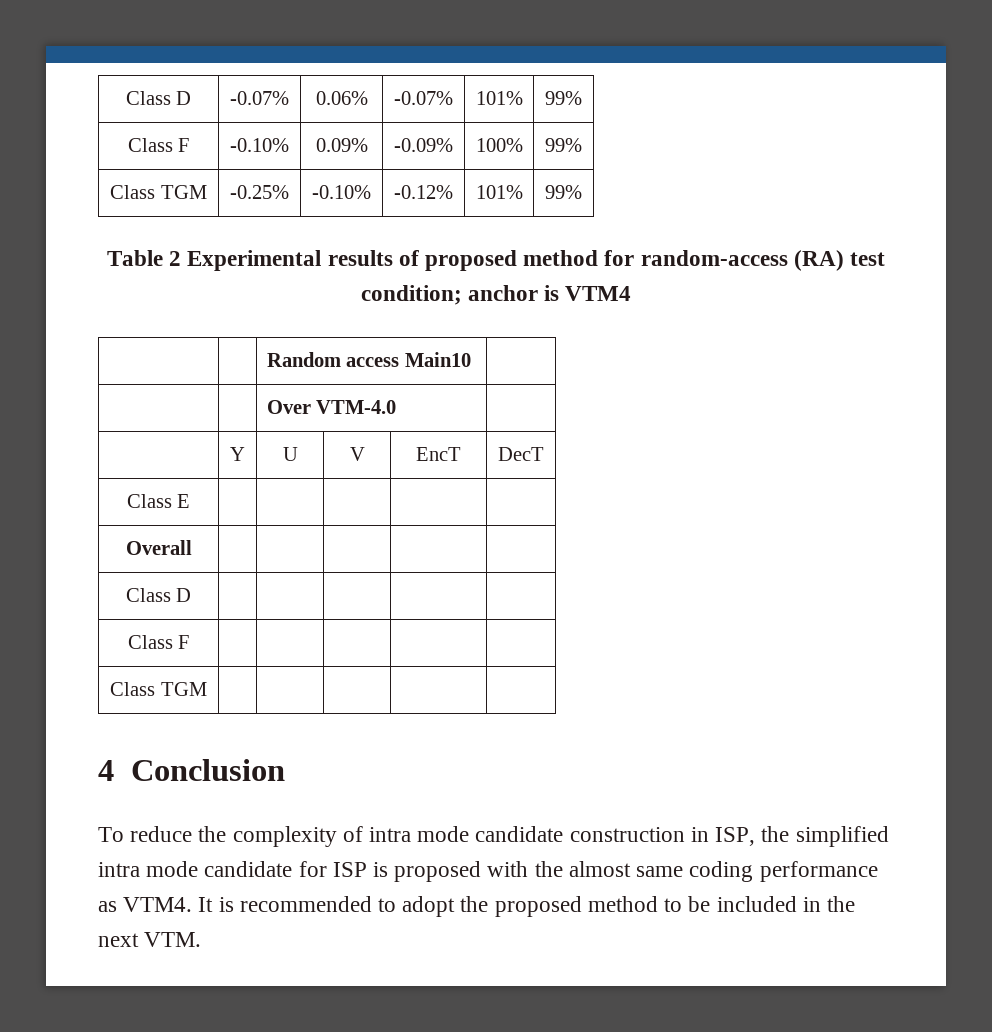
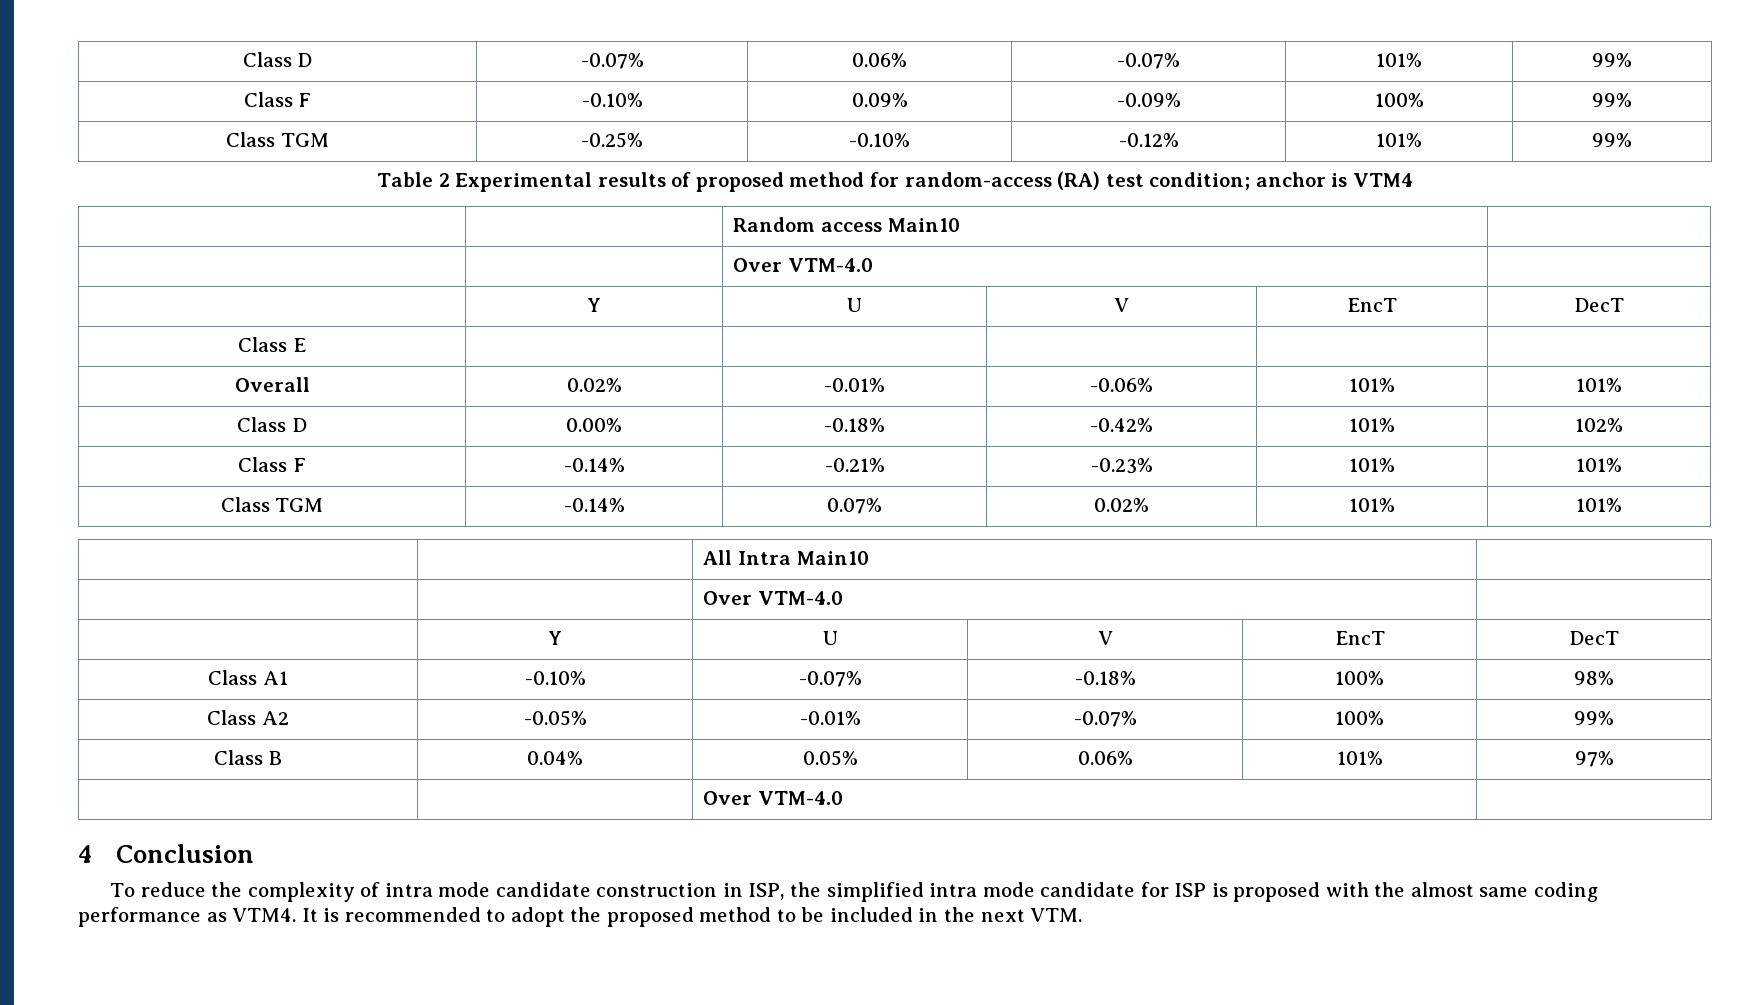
[125,588,192,602] [127,635,190,649] [110,682,207,696] | | | | // Class D | | | | | // Class F | | | | | // Class TGM | | | | -> [566,378,622,392] [824,378,885,392] [1090,378,1153,392] [1349,378,1395,392] [1576,378,1622,392] [237,417,307,432] [566,418,622,432] [824,418,885,432] [1090,418,1153,432] [1349,418,1395,432] [1575,418,1623,432] [238,457,306,472] [563,458,625,472] [824,458,885,472] [1090,458,1153,474] [1349,458,1395,472] [1576,458,1622,472] [220,497,324,512] [563,498,625,512] [827,498,882,514] [1094,498,1149,512] [1349,498,1395,512] [1576,498,1622,512] [703,550,869,565] [703,591,844,605] [548,631,562,645] [822,631,838,645] [1097,631,1113,645] [1334,631,1385,645] [1569,631,1620,645] [208,670,288,685] [524,671,586,685] [798,671,862,687] [1074,671,1136,685] [1335,671,1384,685] [1574,671,1614,685] [207,710,289,725] [523,710,587,726] [799,711,861,725] [1073,711,1137,727] [1335,711,1384,725] [1574,711,1614,725] [214,750,282,765] [527,751,583,765] [802,750,858,766] [1077,751,1133,765] [1336,751,1383,765] [1574,751,1614,767] [703,791,844,805] 0.02% | -0.01% | -0.06% | 101% | 101% // Class D | 0.00% | -0.18% | -0.42% | 101% | 102% // Class F | -0.14% | -0.21% | -0.23% | 101% | 101% // Class TGM | -0.14% | 0.07% | 0.02% | 101% | 101% // | | All Intra Main10 | // | | Over VTM-4.0 | // | Y | U | V | EncT | DecT // Class A1 | -0.10% | -0.07% | -0.18% | 100% | 98% // Class A2 | -0.05% | -0.01% | -0.07% | 100% | 99% // Class B | 0.04% | 0.05% | 0.06% | 101% | 97% // | | Over VTM-4.0

